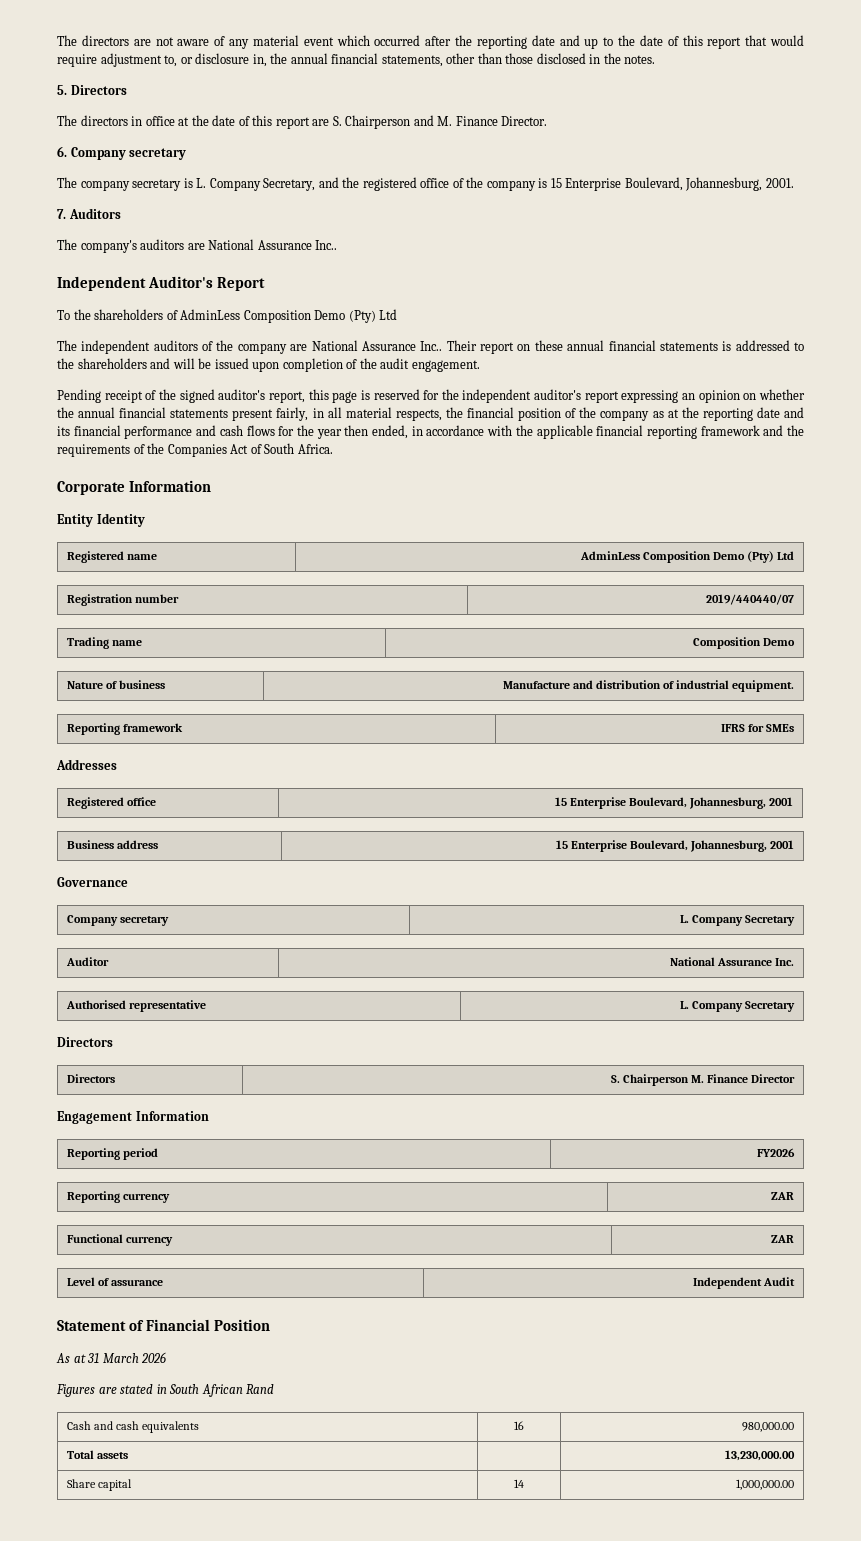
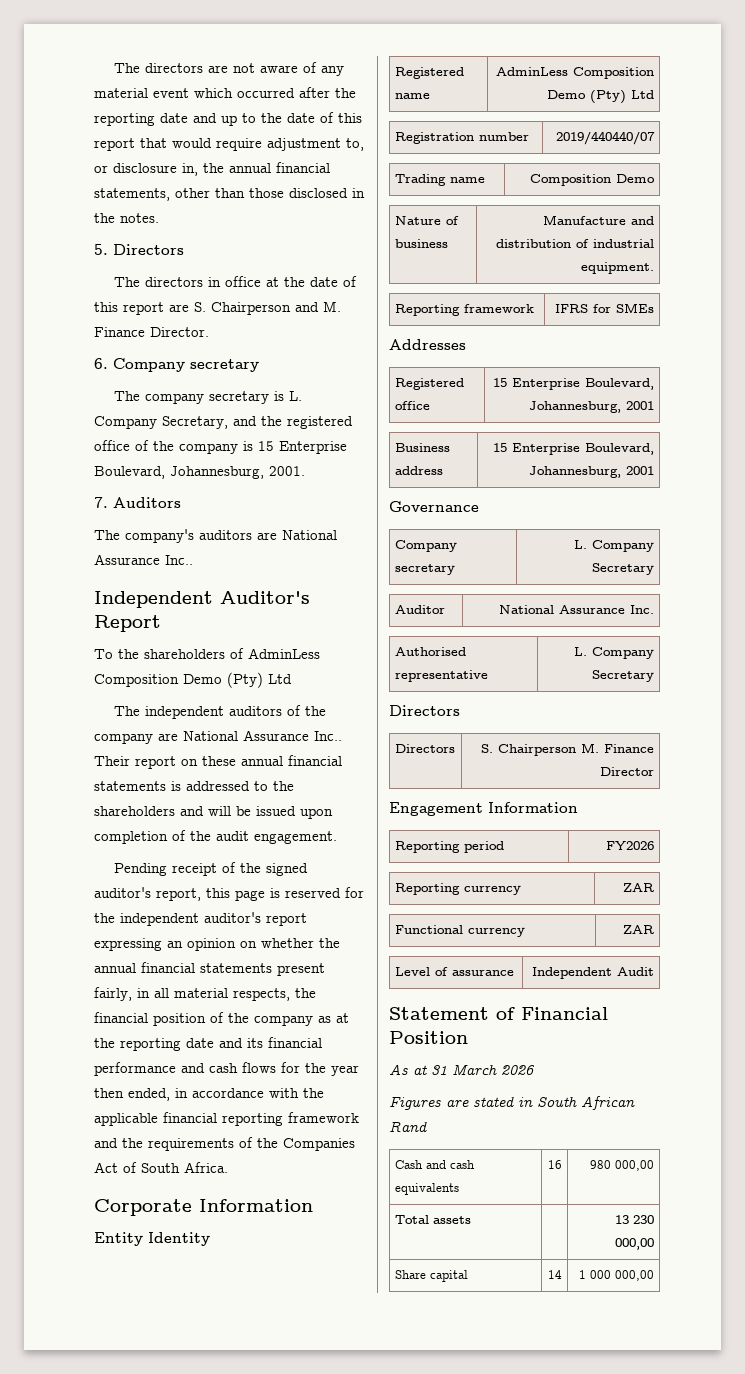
[742,1422,795,1432] 980,000.00 -> [590,1160,655,1171] 980 000,00
[725,1450,796,1461] 13,230,000.00 -> [615,1215,655,1224] [615,1238,655,1250] 13 230 000,00
[736,1479,795,1490] 1,000,000.00 -> [579,1270,655,1281] 1 000 000,00

